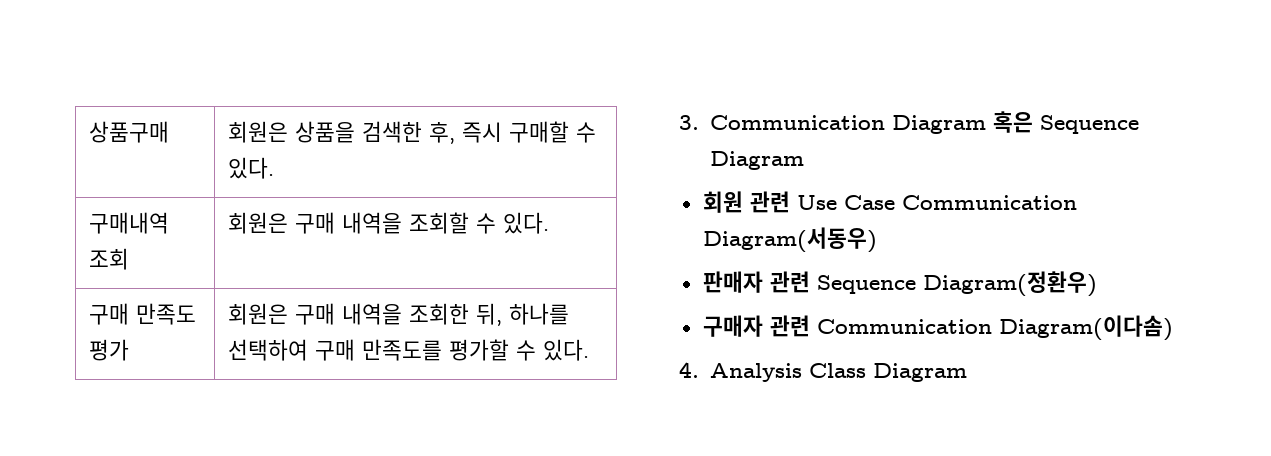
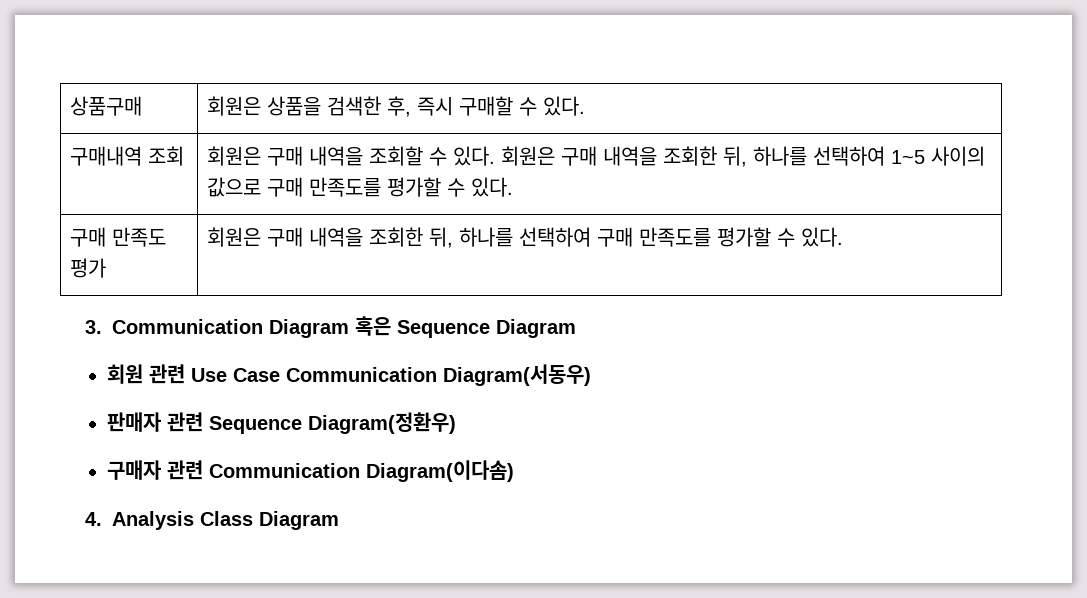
(550, 223) none -> [501,146,986,167] [207,177,514,197] 회원은 구매 내역을 조회한 뒤, 하나를 선택하여 1~5 사이의 값으로 구매 만족도를 평가할 수 있다.

